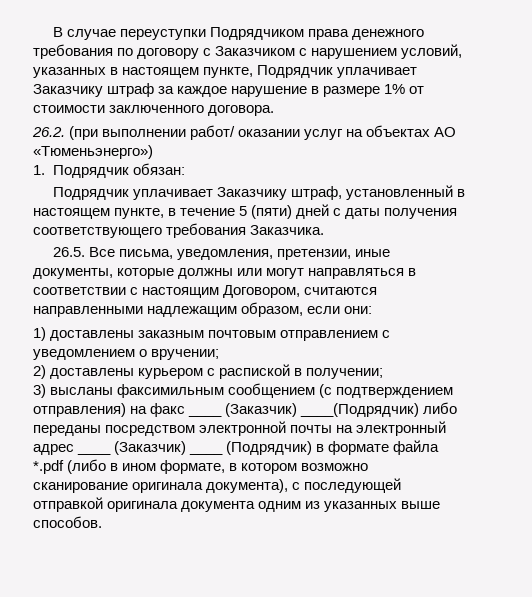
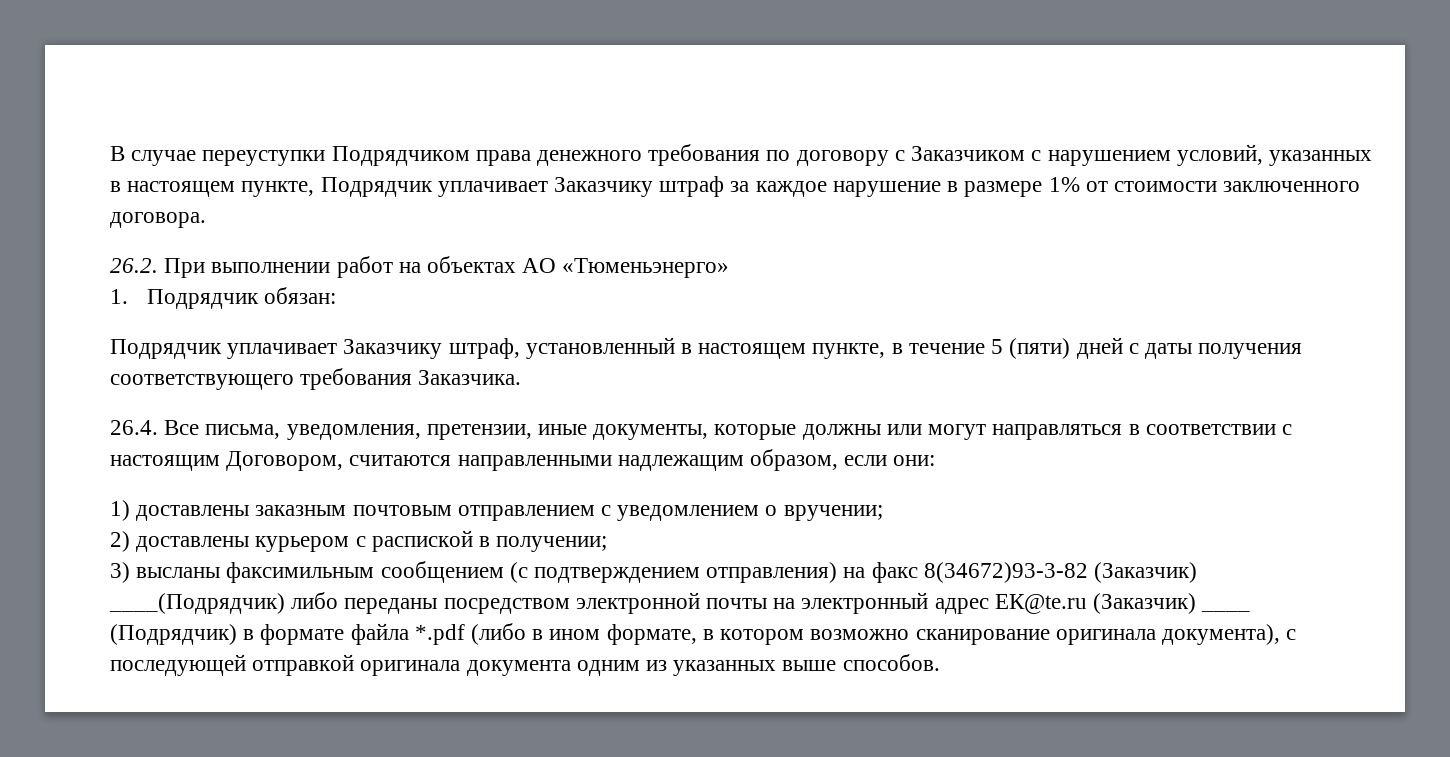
[69,125,344,140] (при выполнении работ/ оказании услуг -> [164,256,393,278] При выполнении работ
[33,145,153,159] «Тюменьэнерго») -> [562,258,730,278] «Тюменьэнерго»
[52,247,85,257] 26.5. -> [110,420,158,435] 26.4.
[188,414,223,417] ____ -> [923,562,1088,583] 8(34672)93-3-82
[77,452,112,455] ____ -> [994,594,1087,614] ЕК@te.ru

